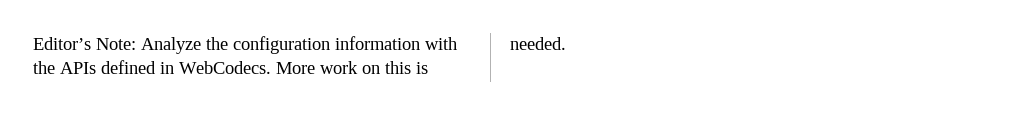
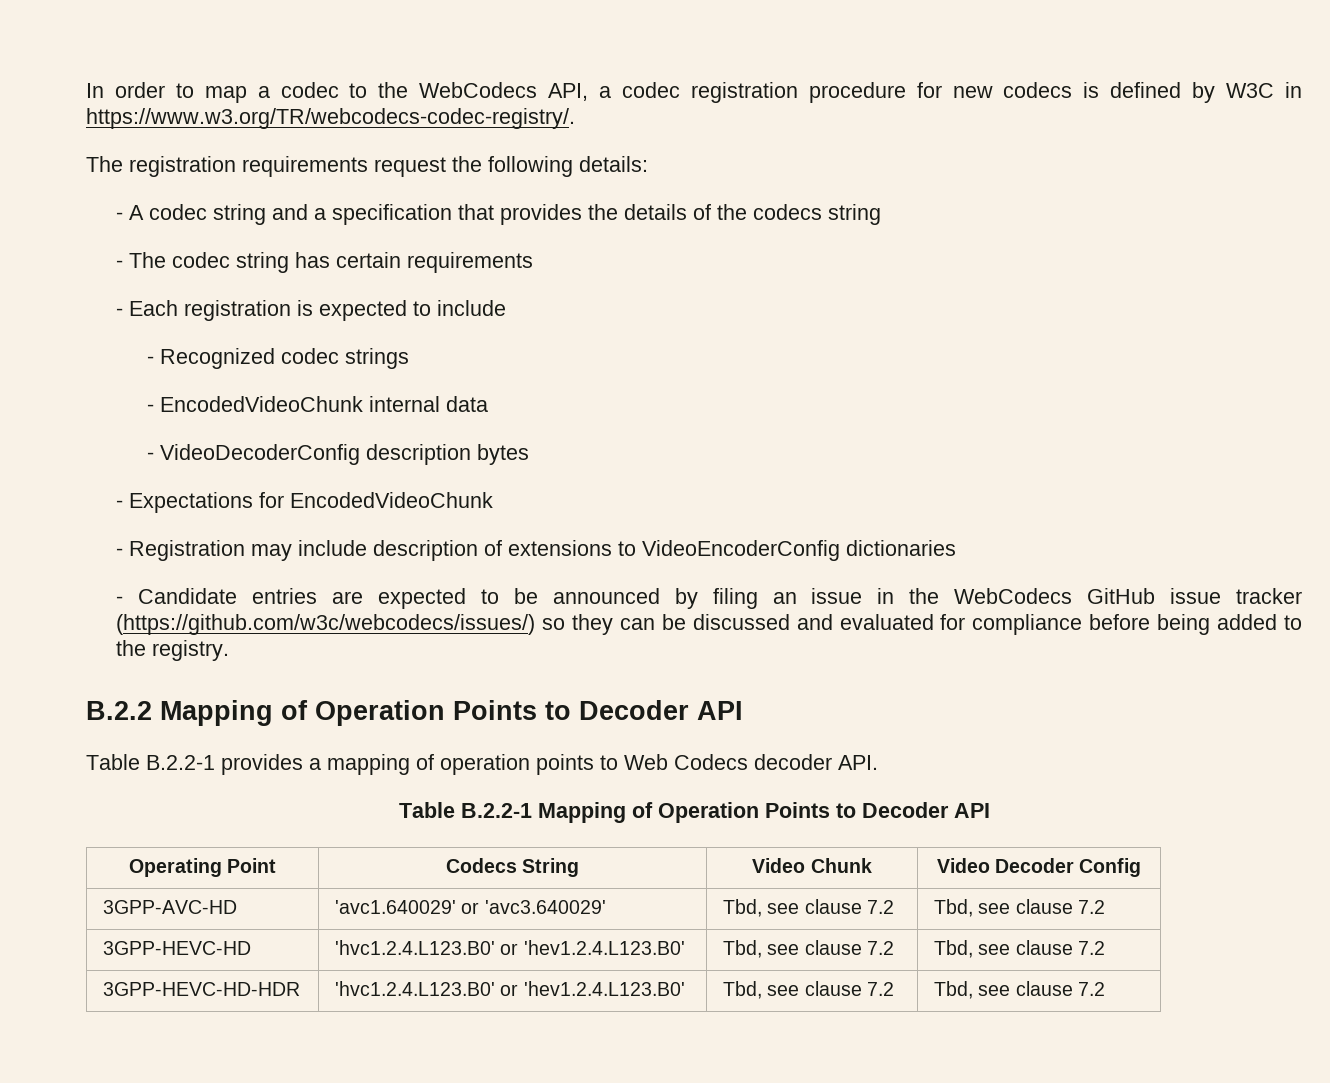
[33,36,457,54] [33,60,428,74] [510,37,566,50] Editor’s Note: Analyze the configuration information with the APIs defined in WebCodecs. More work on this is needed. -> [86,82,1303,103] [86,108,575,129] [86,156,648,177] [116,204,882,225] [116,252,534,273] [116,300,507,321] [146,348,409,369] [146,396,488,412] [146,444,529,465] [116,492,494,513] [116,540,957,561] [116,588,1303,609] [116,614,1303,635] [116,640,230,661] [86,700,743,726] [86,754,878,775] [398,802,990,823] [128,858,277,877] [445,858,580,877] [752,858,872,873] [936,858,1142,877] [103,900,238,914] [335,900,606,914] [723,899,894,917] [934,899,1105,917] [103,941,252,955] [335,940,685,955] [723,940,894,958] [934,940,1105,958] [103,982,301,996] [335,981,685,996] [723,981,894,999] [934,981,1105,999] In order to map a codec to the WebCodecs API, a codec registration procedure for new codecs is defined by W3C in https://www.w3.org/TR/webcodecs-codec-registry/. // The registration requirements request the following details: // - A codec string and a specification that provides the details of the codecs string // - The codec string has certain requirements // - Each registration is expected to include // - Recognized codec strings // - EncodedVideoChunk internal data // - VideoDecoderConfig description bytes // - Expectations for EncodedVideoChunk // - Registration may include description of extensions to VideoEncoderConfig dictionaries // - Candidate entries are expected to be announced by filing an issue in the WebCodecs GitHub issue tracker (https://github.com/w3c/webcodecs/issues/) so they can be discussed and evaluated for compliance before being added to the registry. // B.2.2 Mapping of Operation Points to Decoder API // Table B.2.2-1 provides a mapping of operation points to Web Codecs decoder API. // Table B.2.2-1 Mapping of Operation Points to Decoder API // Operating Point | Codecs String | Video Chunk | Video Decoder Config // 3GPP-AVC-HD | 'avc1.640029' or 'avc3.640029' | Tbd, see clause 7.2 | Tbd, see clause 7.2 // 3GPP-HEVC-HD | 'hvc1.2.4.L123.B0' or 'hev1.2.4.L123.B0' | Tbd, see clause 7.2 | Tbd, see clause 7.2 // 3GPP-HEVC-HD-HDR | 'hvc1.2.4.L123.B0' or 'hev1.2.4.L123.B0' | Tbd, see clause 7.2 | Tbd, see clause 7.2

